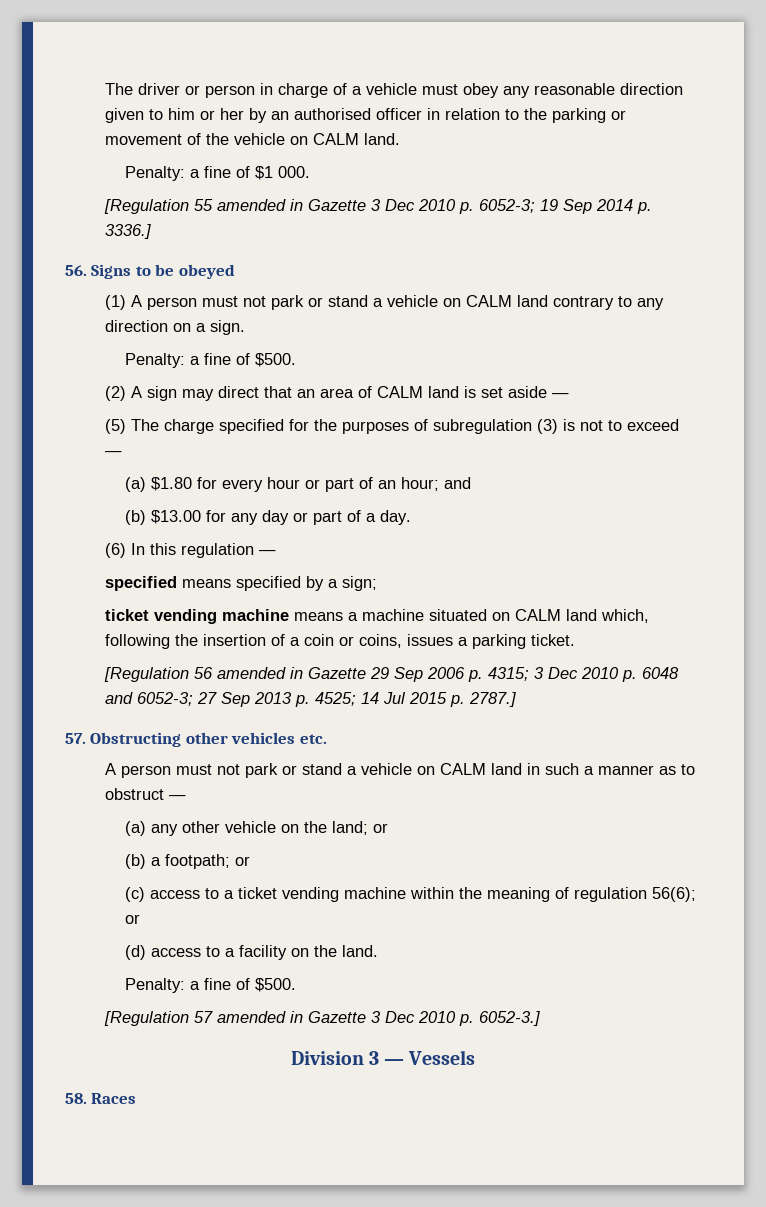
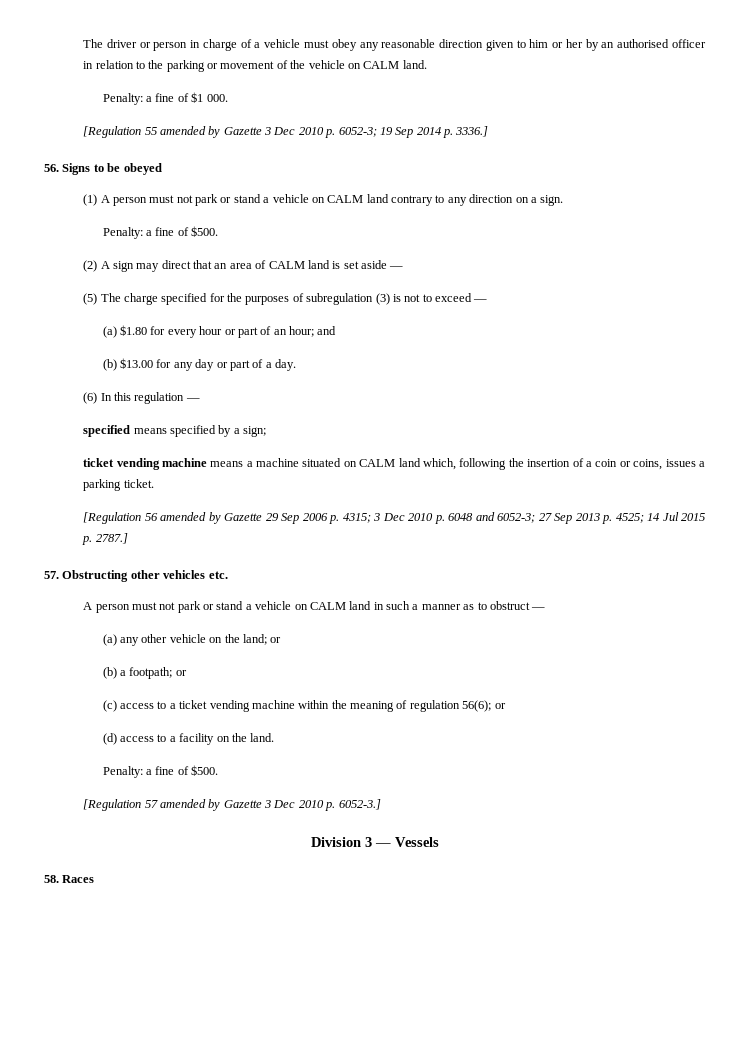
[290,199,304,211] in -> [208,126,221,138] by
[290,667,304,679] in -> [208,512,221,524] by
[290,1011,304,1023] in -> [208,799,221,811] by

